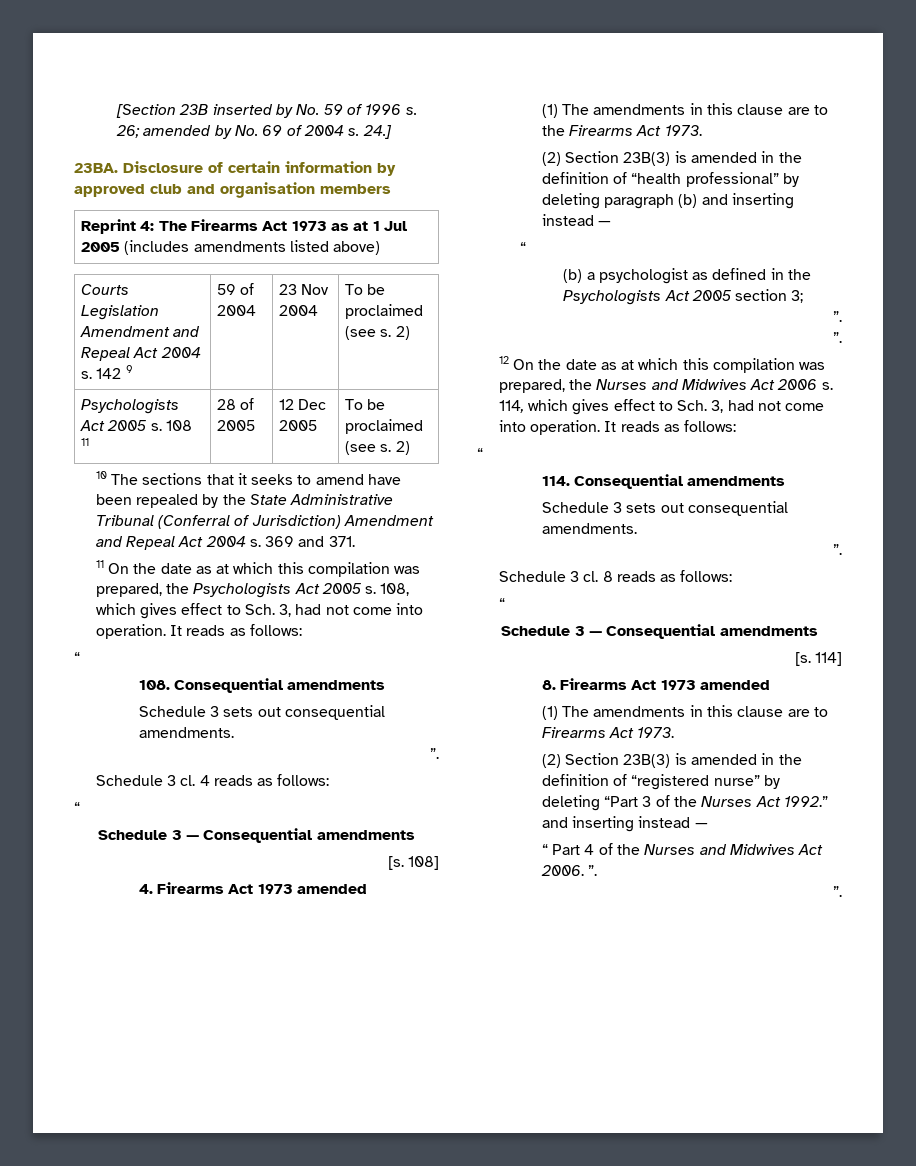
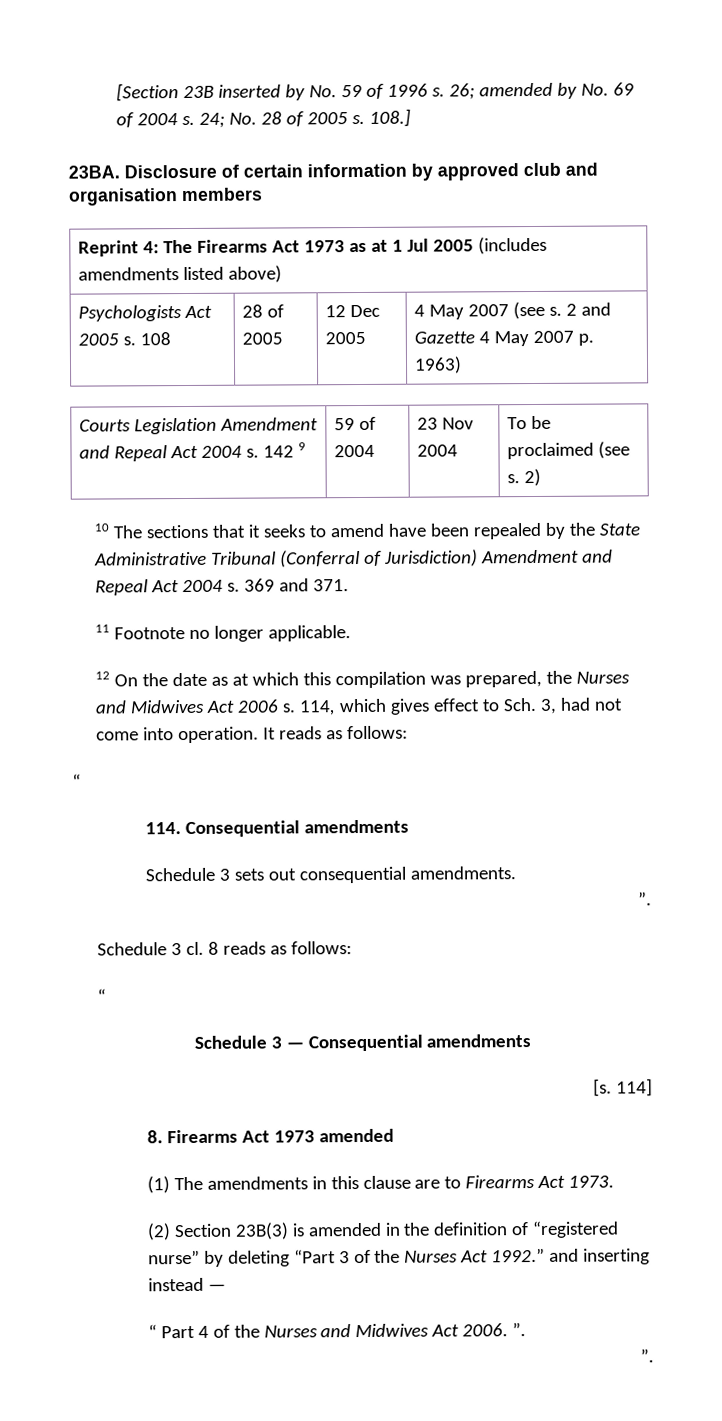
[362,125,392,139] 24.] -> [199,108,412,128] 24; No. 28 of 2005 s. 108.]
(381, 248) none -> [78,305,213,322] [78,332,172,346] [242,304,285,318] [242,332,284,345] [325,304,381,318] [325,331,367,345] [414,301,612,320] [414,330,595,347] [414,356,463,374] // Psychologists Act 2005 s. 108 | 28 of 2005 | 12 Dec 2005 | 4 May 2007 (see s. 2 and Gazette 4 May 2007 p. 1963)
[81,399,180,414] [80,420,193,431] [81,438,90,446] [217,398,255,410] [217,420,256,431] [279,399,327,410] [279,420,318,431] [345,399,386,410] [345,419,424,434] [345,441,410,455] // Psychologists Act 2005 s. 108 11 | 28 of 2005 | 12 Dec 2005 | To be proclaimed (see s. 2) -> (542, 477) none
[107,562,421,577] [95,583,410,598] [95,603,424,619] [95,624,302,639] [74,652,80,663] [138,678,386,693] [138,705,385,720] [138,727,234,738] [430,748,439,759] [95,774,330,786] [74,802,80,813] [98,828,415,843] [387,856,439,870] [138,882,367,894] [541,103,828,118] [541,125,702,136] [541,151,802,166] [541,172,799,187] [541,193,794,209] [541,214,611,226] [520,242,527,253] [563,268,812,284] [563,289,804,305] [833,311,842,322] [833,332,842,343] On the date as at which this compilation was prepared, the Psychologists Act 2005 s. 108, which gives effect to Sch. 3, had not come into operation. It reads as follows: // “ // 108. Consequential amendments // Schedule 3 sets out consequential amendments. // ”. // Schedule 3 cl. 4 reads as follows: // “ // Schedule 3 — Consequential amendments // [s. 108] // 4. Firearms Act 1973 amended // (1) The amendments in this clause are to the Firearms Act 1973. // (2) Section 23B(3) is amended in the definition of “health professional” by deleting paragraph (b) and inserting instead — // “ // (b) a psychologist as defined in the Psychologists Act 2005 section 3; // ”. // ”. -> [114,625,352,642] Footnote no longer applicable.

